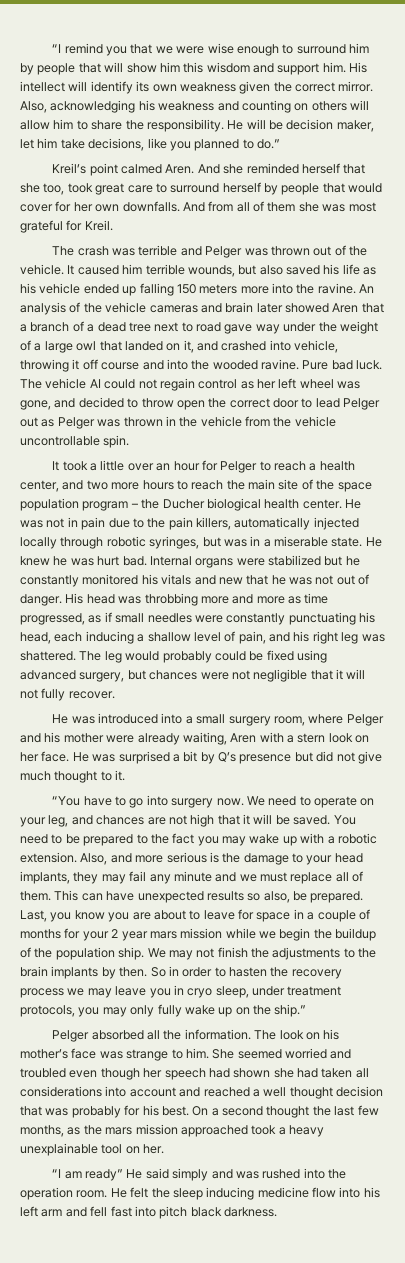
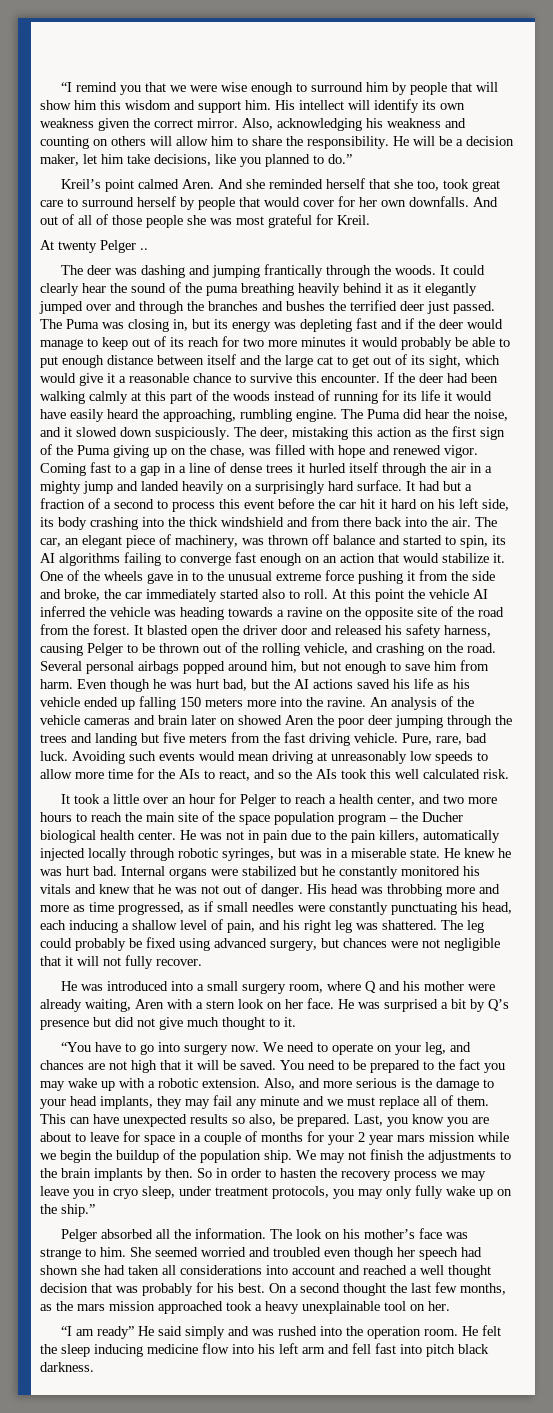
(283, 125) none -> [456,139,463,146] a
[208,201,296,212] from all of them -> [40,214,183,228] out of all of those people
[52,245,368,258] [20,264,283,277] The crash was terrible and Pelger was thrown out of the vehicle. It caused him terrible wounds, but also -> [40,240,148,253] [61,264,486,278] [40,282,477,296] [39,300,495,314] [40,318,503,332] [40,336,510,350] [40,354,500,368] [40,372,498,386] [40,390,492,404] [40,409,508,422] [40,426,505,440] [40,444,478,458] [40,462,492,476] [40,480,472,494] [40,498,509,512] [40,516,497,530] [40,534,506,548] [40,552,505,566] [40,570,495,584] [40,589,488,602] [40,606,504,620] [40,624,491,638] [40,642,496,656] [40,660,489,674] [40,679,353,692] At twenty Pelger .. // The deer was dashing and jumping frantically through the woods. It could clearly hear the sound of the puma breathing heavily behind it as it elegantly jumped over and through the branches and bushes the terrified deer just passed. The Puma was closing in, but its energy was depleting fast and if the deer would manage to keep out of its reach for two more minutes it would probably be able to put enough distance between itself and the large cat to get out of its sight, which would give it a reasonable chance to survive this encounter. If the deer had been walking calmly at this part of the woods instead of running for its life it would have easily heard the approaching, rumbling engine. The Puma did hear the noise, and it slowed down suspiciously. The deer, mistaking this action as the first sign of the Puma giving up on the chase, was filled with hope and renewed vigor. Coming fast to a gap in a line of dense trees it hurled itself through the air in a mighty jump and landed heavily on a surprisingly hard surface. It had but a fraction of a second to process this event before the car hit it hard on his left side, its body crashing into the thick windshield and from there back into the air. The car, an elegant piece of machinery, was thrown off balance and started to spin, its AI algorithms failing to converge fast enough on an action that would stabilize it. One of the wheels gave in to the unusual extreme force pushing it from the side and broke, the car immediately started also to roll. At this point the vehicle AI inferred the vehicle was heading towards a ravine on the opposite site of the road from the forest. It blasted open the driver door and released his safety harness, causing Pelger to be thrown out of the rolling vehicle, and crashing on the road. Several personal airbags popped around him, but not enough to save him from harm. Even though he was hurt bad, but the AI actions
(283, 308) none -> [220,718,235,725] on
[361,303,384,313] [20,321,378,334] [20,340,339,353] [20,359,383,372] [20,378,361,391] [20,397,381,410] [20,416,336,429] [20,435,130,448] that a branch of a dead tree next to road gave way under the weight of a large owl that landed on it, and crashed into vehicle, throwing it off course and into the wooded ravine. Pure bad luck. The vehicle AI could not regain control as her left wheel was gone, and decided to throw open the correct door to lead Pelger out as Pelger was thrown in the vehicle from the vehicle uncontrollable spin. -> [317,715,512,728] [40,732,487,746] [40,751,488,764] [40,768,509,781] the poor deer jumping through the trees and landing but five meters from the fast driving vehicle. Pure, rare, bad luck. Avoiding such events would mean driving at unreasonably low speeds to allow more time for the AIs to react, and so the AIs took this well calculated risk.
[218,577,243,585] new -> [99,884,130,894] knew
[125,651,246,663] would probably could -> [40,938,126,951] could probably
[346,714,384,726] Pelger -> [365,981,377,993] Q

